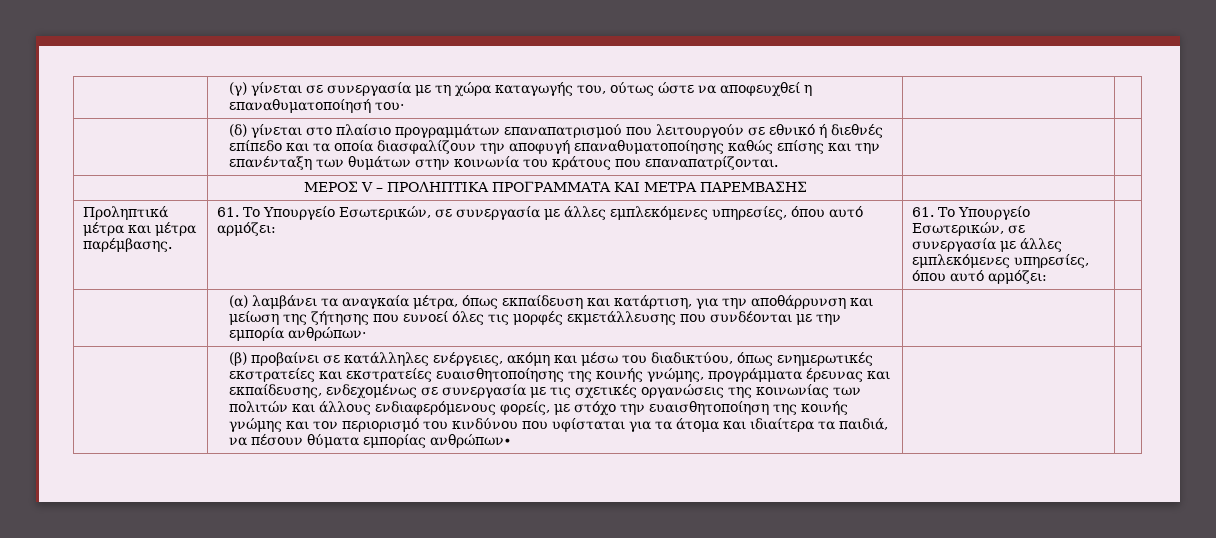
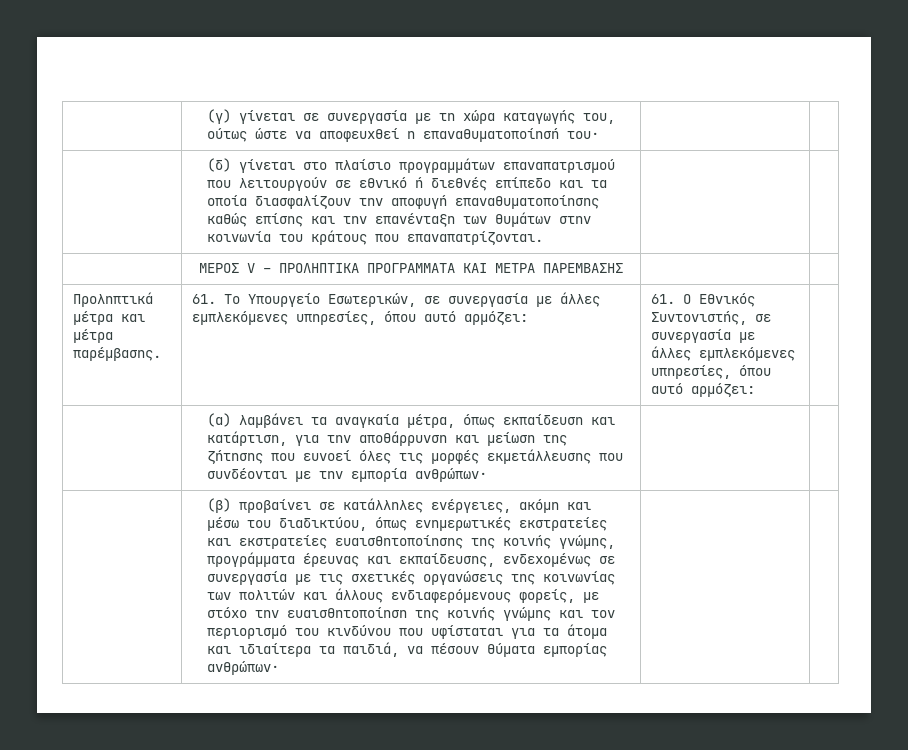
[937,206,1030,220] [911,222,1004,236] Το Υπουργείο Εσωτερικών, -> [682,293,755,307] [650,311,747,325] Ο Εθνικός Συντονιστής,

